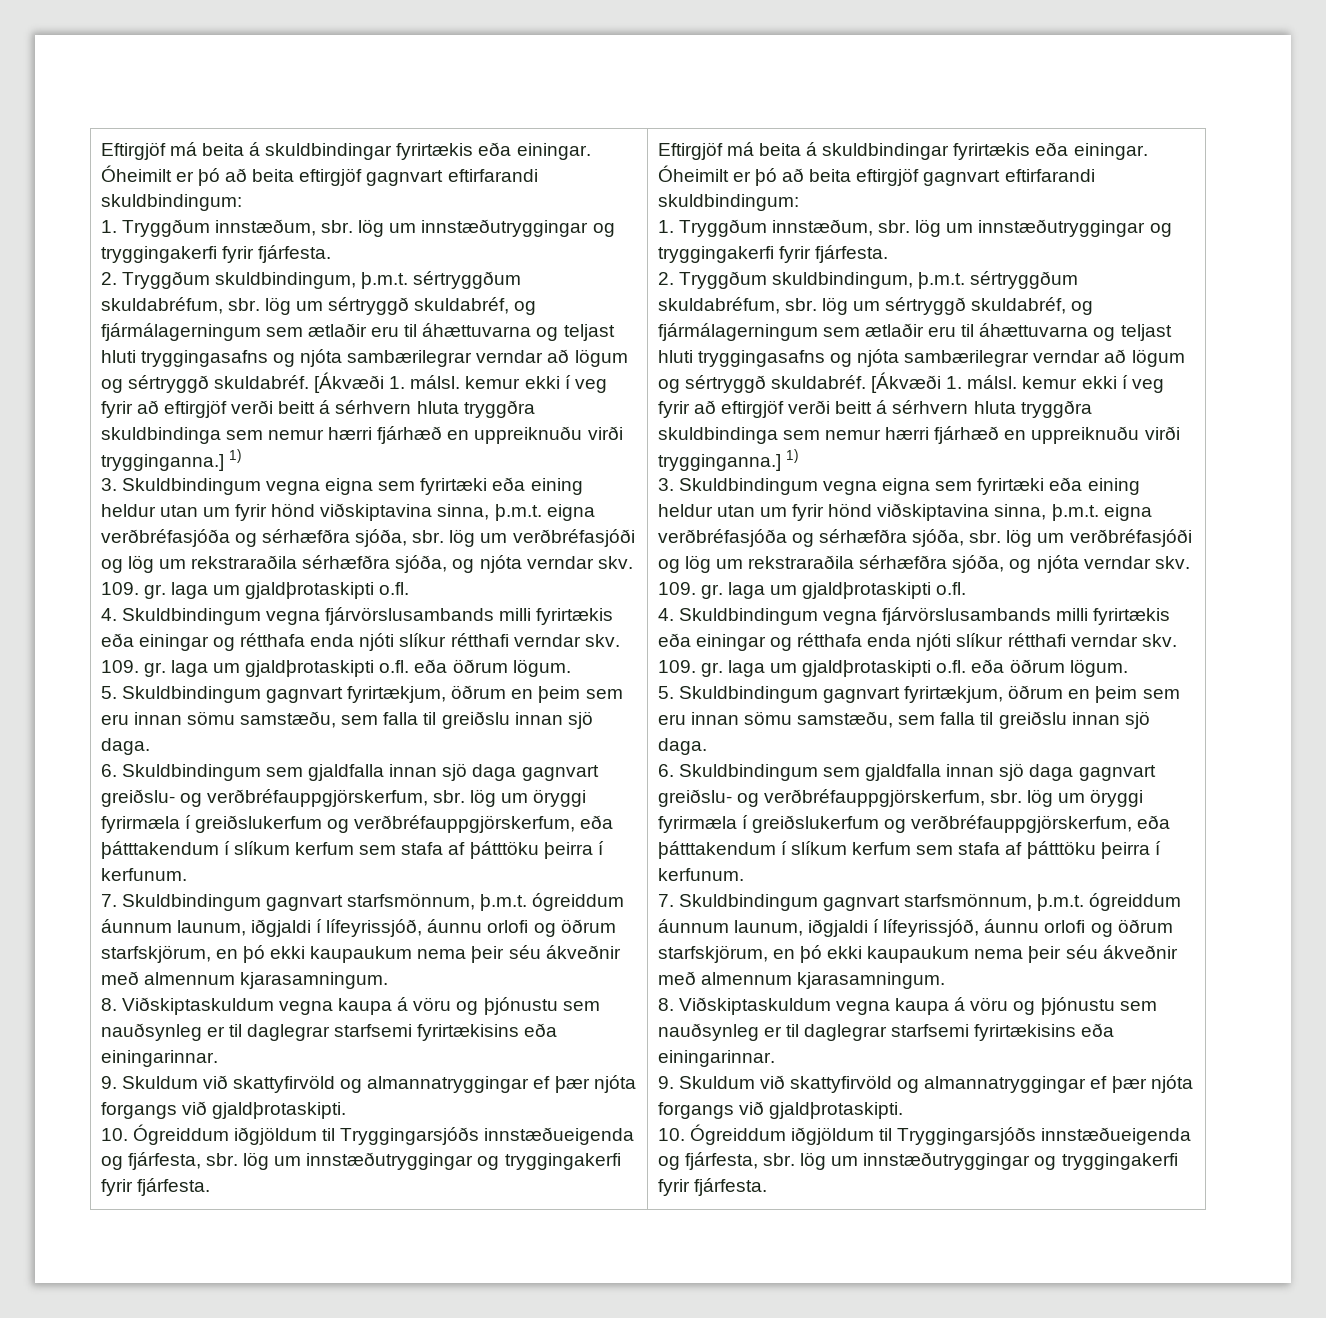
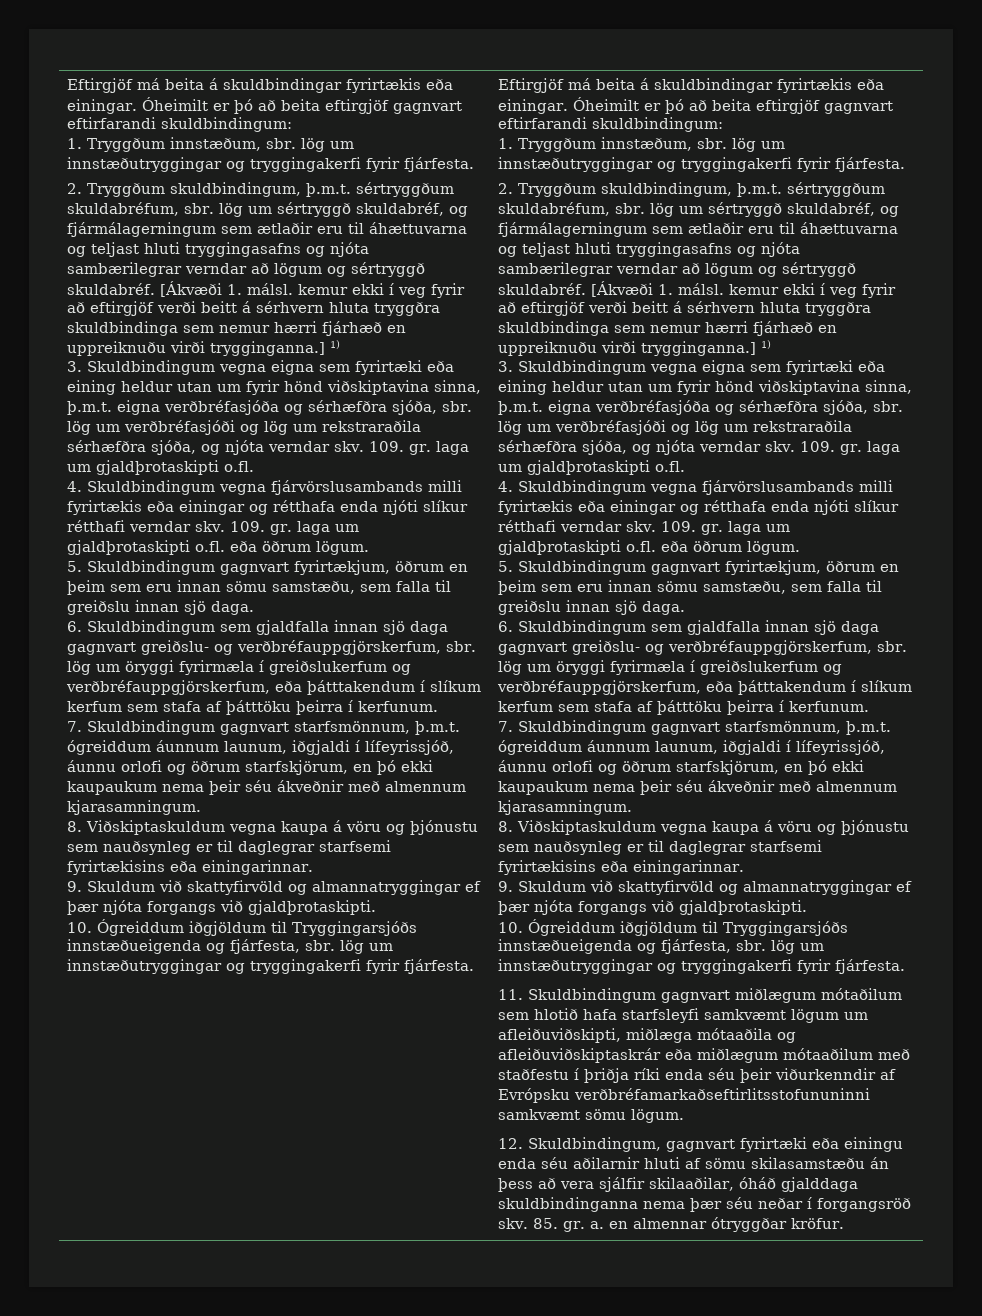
(767, 1187) none -> [497,988,902,1003] [497,1008,868,1023] [497,1028,796,1043] [497,1048,910,1063] [497,1068,896,1083] [497,1088,870,1103] [497,1109,684,1123] [497,1137,903,1152] [497,1157,889,1169] [497,1177,858,1192] [497,1197,911,1212] [497,1217,844,1232] // 11. Skuldbindingum gagnvart miðlægum mótaðilum sem hlotið hafa starfsleyfi samkvæmt lögum um afleiðuviðskipti, miðlæga mótaaðila og afleiðuviðskiptaskrár eða miðlægum mótaaðilum með staðfestu í þriðja ríki enda séu þeir viðurkenndir af Evrópsku verðbréfamarkaðseftirlitsstofununinni samkvæmt sömu lögum. // 12. Skuldbindingum, gagnvart fyrirtæki eða einingu enda séu aðilarnir hluti af sömu skilasamstæðu án þess að vera sjálfir skilaaðilar, óháð gjalddaga skuldbindinganna nema þær séu neðar í forgangsröð skv. 85. gr. a. en almennar ótryggðar kröfur.

